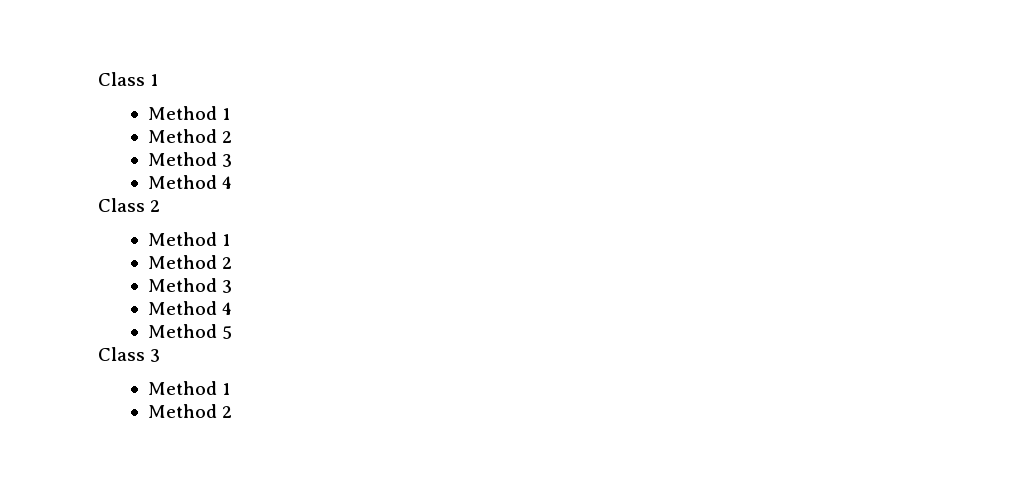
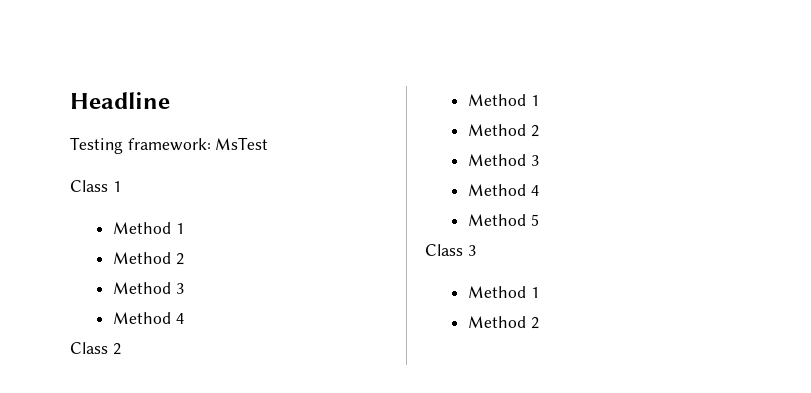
(98, 79) none -> [70,92,170,109] [70,137,269,154] Headline // Testing framework: MsTest //

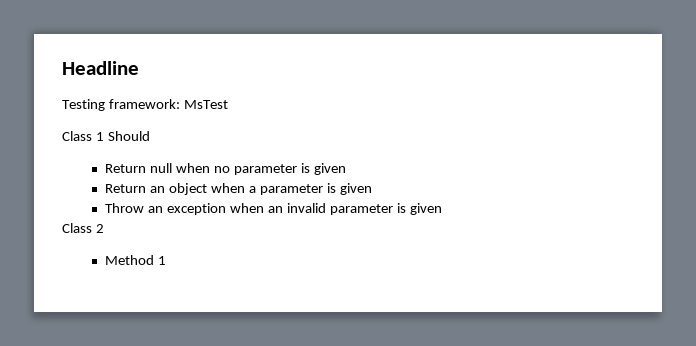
[113,222,184,234] [113,252,184,265] [113,282,184,294] [113,312,184,324] [70,342,121,355] [468,94,539,106] [468,124,539,137] [468,154,539,166] [468,184,539,196] [468,214,539,226] [425,244,476,256] [468,286,539,298] [468,316,539,329] // Method 1 // Method 2 // Method 3 // Method 4 // Class 2 // Method 1 // Method 2 // Method 3 // Method 4 // Method 5 // Class 3 // Method 1 // Method 2 -> [107,131,150,141] [105,163,346,175] [105,183,372,195] [105,203,442,215] [62,223,104,233] [105,255,167,265] Should // Return null when no parameter is given // Return an object when a parameter is given // Throw an exception when an invalid parameter is given // Class 2 // Method 1

